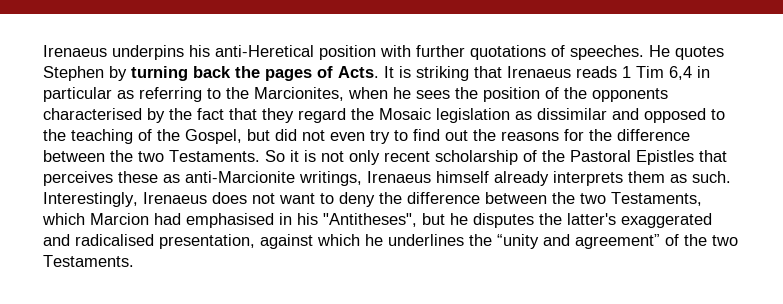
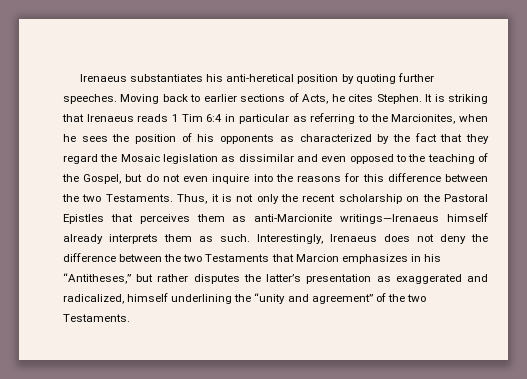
[43,45,724,60] [43,66,379,81] Irenaeus underpins his anti-Heretical position with further quotations of speeches. He quotes Stephen by turning back the pages of Acts. -> [80,73,434,84] [63,93,422,104] Irenaeus substantiates his anti-heretical position by quoting further speeches. Moving back to earlier sections of Acts, he cites Stephen.
[669,66,692,80] 6,4 -> [206,114,223,122] 6:4
[564,87,668,102] [43,108,142,120] the opponents characterised -> [197,134,372,144] his opponents as characterized
(639, 114) none -> [321,156,347,162] even
[275,129,297,141] did -> [145,174,159,182] do
[370,129,468,144] try to find out -> [212,174,273,184] inquire into
[589,129,612,141] the -> [362,174,384,182] this
[265,150,285,162] So -> [177,194,208,204] Thus,
(380, 157) none -> [281,194,299,202] the
[523,150,537,162] of -> [406,196,420,202] on
[118,171,158,183] these -> [196,214,225,222] them
[299,171,431,186] writings, Irenaeus -> [340,214,440,224] writings—Irenaeus
[279,193,334,204] want to -> (434, 238) none
[611,192,702,206] [42,213,712,228] [43,234,464,249] Testaments, which Marcion had emphasised in his "Antitheses", but he disputes the latter's exaggerated and radicalised presentation, against which he underlines -> [205,254,441,264] [63,273,489,284] [63,293,233,304] Testaments that Marcion emphasizes in his “Antitheses,” but rather disputes the latter’s presentation as exaggerated and radicalized, himself underlining

